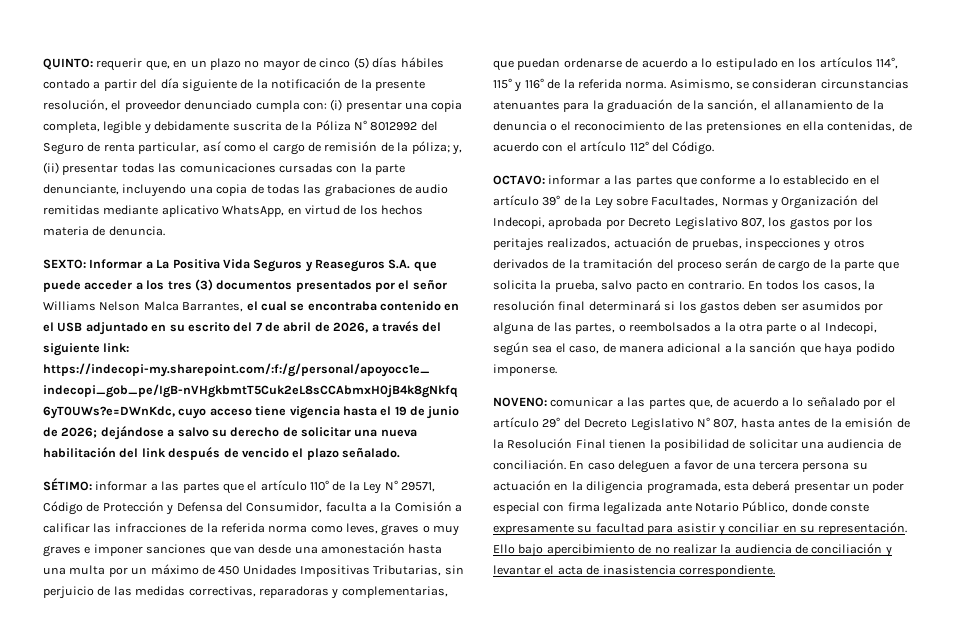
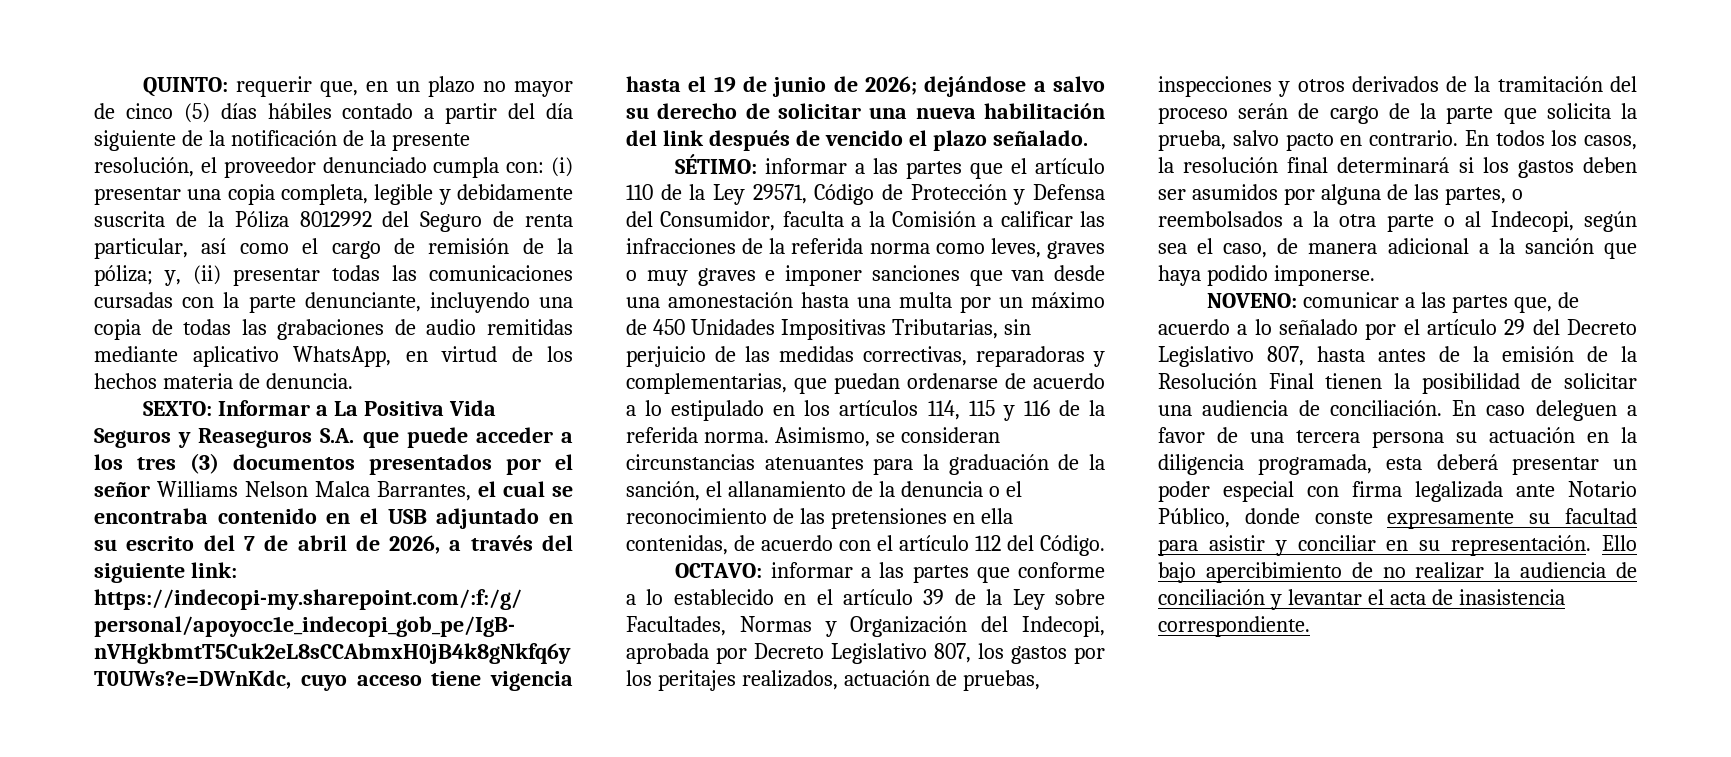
[354,120,367,130] N° -> (289, 219) none
[310,480,398,494] 110° de la Ley N° -> [626,184,745,205] 110 de la Ley
[876,57,899,69] [493,78,544,92] 114°, 115° y 116° -> [927,400,1050,421] 114, 115 y 116
[629,141,649,151] 112° -> [974,535,1001,551] 112
[542,195,561,206] 39° -> [923,589,945,605] 39
[542,417,561,428] 29° -> [1504,319,1526,335] 29
[696,417,710,427] N° -> (1254, 356) none

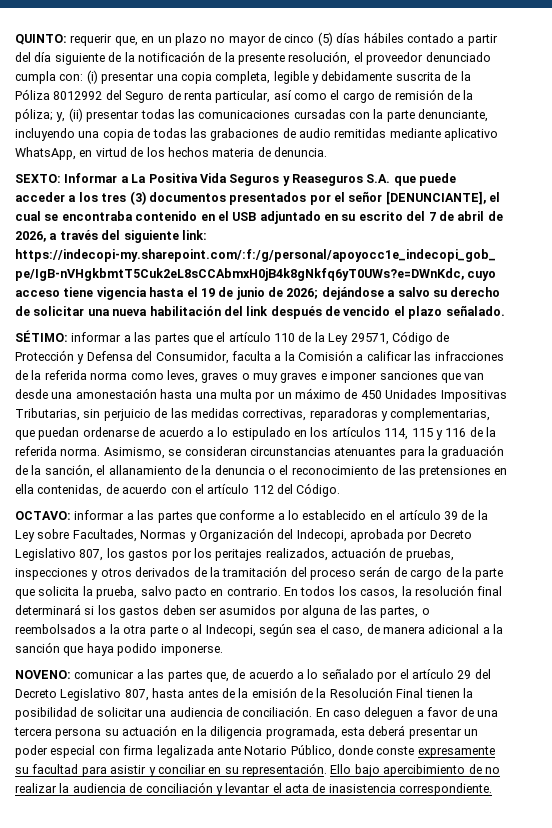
[157,481,471,501] Williams Nelson Malca Barrantes, -> [385,191,486,205] [DENUNCIANTE],

